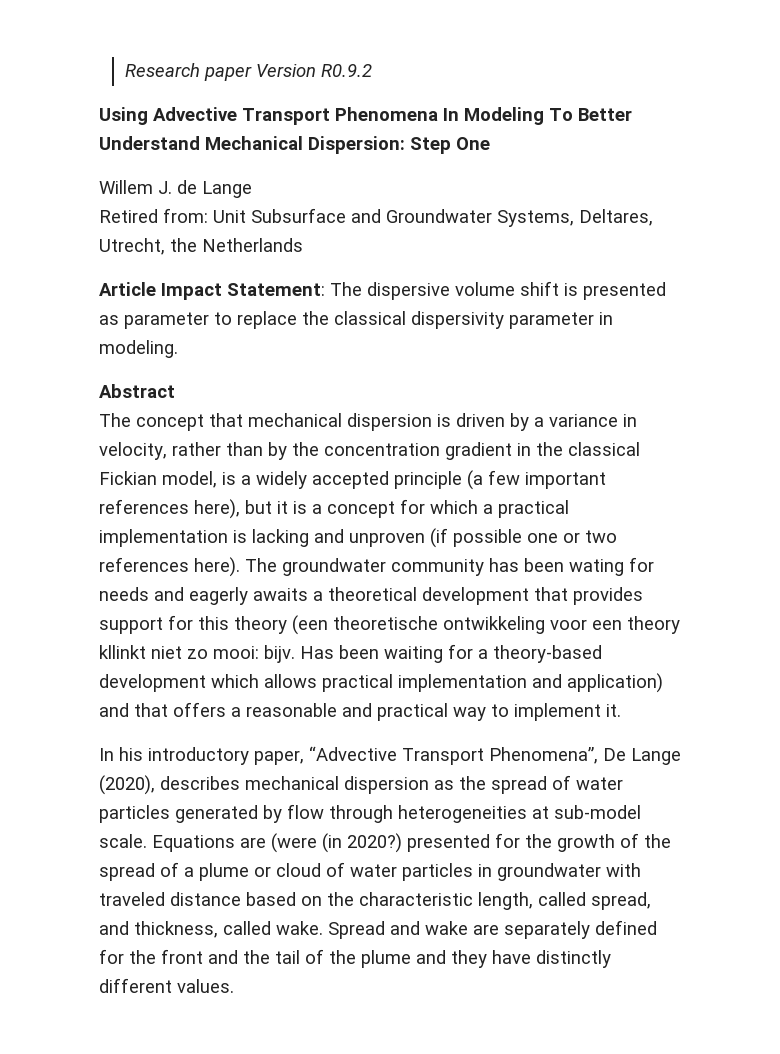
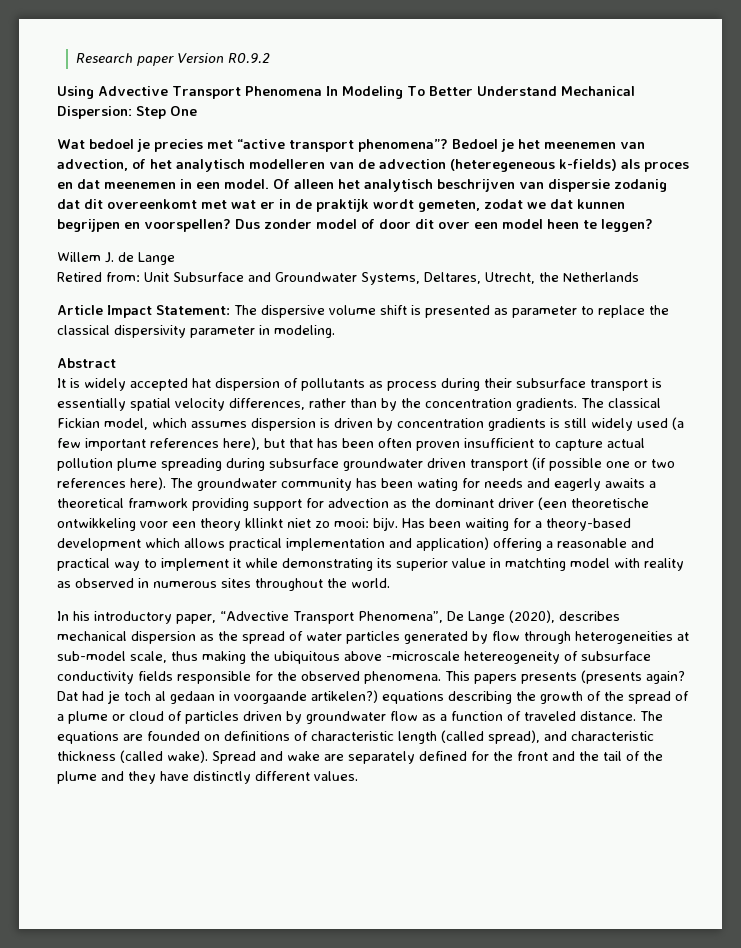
(490, 143) none -> [57,139,645,152] [57,159,689,172] [57,179,667,192] [57,199,625,212] [57,219,653,232] // Wat bedoel je precies met “active transport phenomena”? Bedoel je het meenemen van advection, of het analytisch modelleren van de advection (heteregeneous k-fields) als proces en dat meenemen in een model. Of alleen het analytisch beschrijven van dispersie zodanig dat dit overeenkomt met wat er in de praktijk wordt gemeten, zodat we dat kunnen begrijpen en voorspellen? Dus zonder model of door dit over een model heen te leggen?
[99,413,637,431] [99,442,167,460] The concept that mechanical dispersion is driven by a variance in velocity, -> [57,378,662,391] [57,398,305,411] It is widely accepted hat dispersion of pollutants as process during their subsurface transport is essentially spatial velocity differences,
[445,442,640,460] [99,471,462,489] gradient in the classical Fickian model, is a widely accepted principle -> [516,398,661,411] [57,418,668,431] gradients. The classical Fickian model, which assumes dispersion is driven by concentration gradients is still widely used
[277,499,569,518] [99,529,425,547] it is a concept for which a practical implementation is lacking and unproven -> [289,438,645,451] [57,458,528,471] that has been often proven insufficient to capture actual pollution plume spreading during subsurface groundwater driven transport
[422,587,643,605] [99,615,287,634] development that provides support for this theory -> [128,498,534,511] framwork providing support for advection as the dominant driver
[99,702,226,717] and that offers -> [493,538,542,551] offering
[606,704,621,717] it. -> [233,558,684,571] [57,578,390,591] it while demonstrating its superior value in matchting model with reality as observed in numerous sites throughout the world.
[99,833,520,853] scale. Equations are (were (in 2020?) presented for -> [130,651,651,664] [57,670,685,684] [57,690,512,704] scale, thus making the ubiquitous above -microscale hetereogeneity of subsurface conductivity fields responsible for the observed phenomena. This papers presents (presents again? Dat had je toch al gedaan in voorgaande artikelen?) equations describing
[350,863,641,881] [99,892,651,910] [99,921,323,938] water particles in groundwater with traveled distance based on the characteristic length, called spread, and thickness, called wake. -> [185,711,663,724] [57,730,654,744] [57,750,208,763] particles driven by groundwater flow as a function of traveled distance. The equations are founded on definitions of characteristic length (called spread), and characteristic thickness (called wake).

